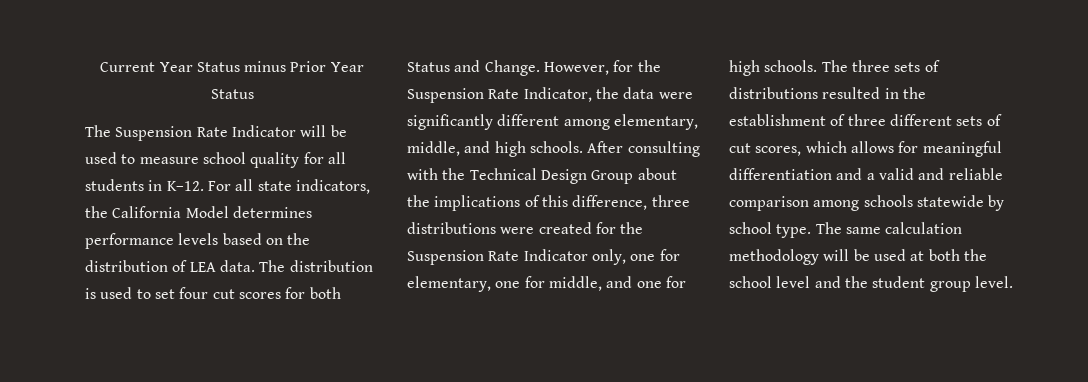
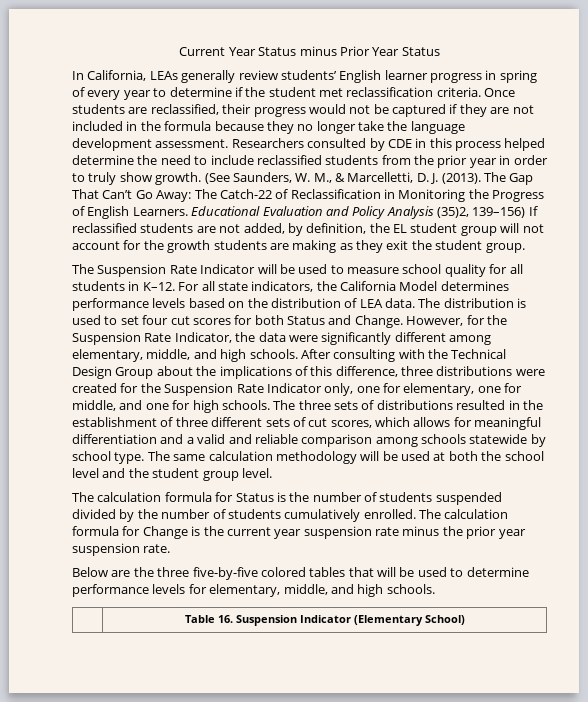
(254, 94) none -> [72,70,537,83] [72,87,516,100] [72,104,534,117] [72,121,465,134] [72,138,546,151] [72,155,548,168] [72,172,534,185] [72,189,545,202] [72,206,538,219] [72,223,544,236] [72,240,525,253] // In California, LEAs generally review students’ English learner progress in spring of every year to determine if the student met reclassification criteria. Once students are reclassified, their progress would not be captured if they are not included in the formula because they no longer take the language development assessment. Researchers consulted by CDE in this process helped determine the need to include reclassified students from the prior year in order to truly show growth. (See Saunders, W. M., & Marcelletti, D. J. (2013). The Gap That Can’t Go Away: The Catch-22 of Reclassification in Monitoring the Progress of English Learners. Educational Evaluation and Policy Analysis (35)2, 139–156) If reclassified students are not added, by definition, the EL student group will not account for the growth students are making as they exit the student group.
(1013, 282) none -> [72,492,502,505] [72,509,509,522] [72,526,526,539] [72,543,171,556] [72,567,529,580] [72,584,435,597] [184,615,465,626] // The calculation formula for Status is the number of students suspended divided by the number of students cumulatively enrolled. The calculation formula for Change is the current year suspension rate minus the prior year suspension rate. // Below are the three five-by-five colored tables that will be used to determine performance levels for elementary, middle, and high schools. // | Table 16. Suspension Indicator (Elementary School)

